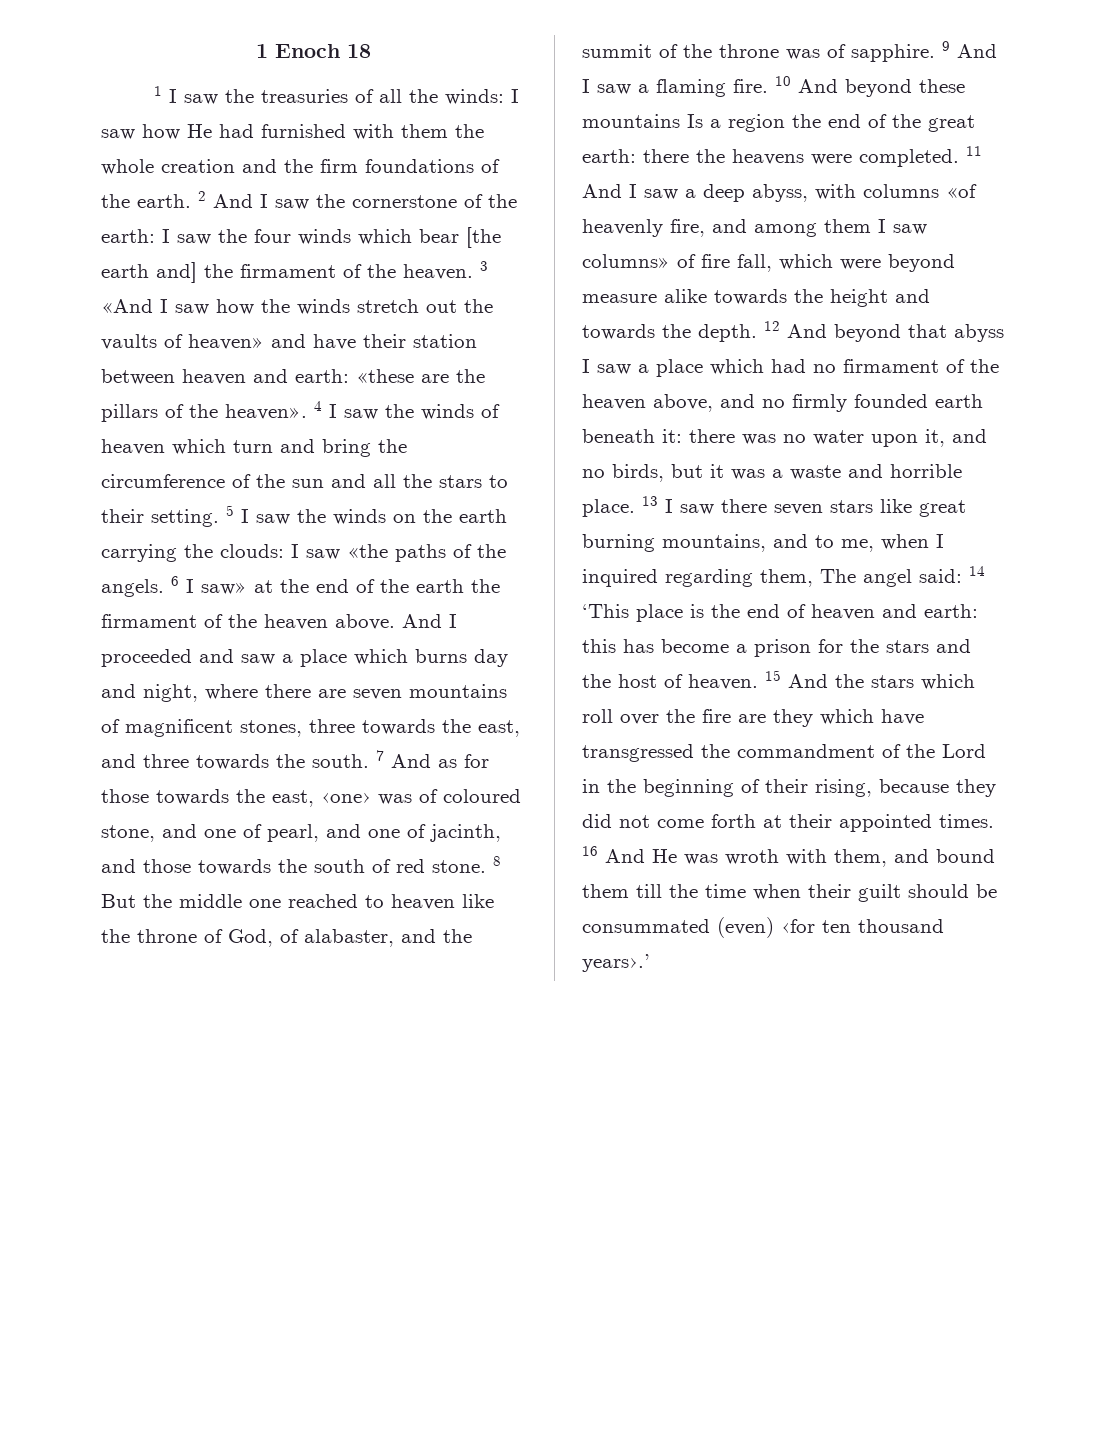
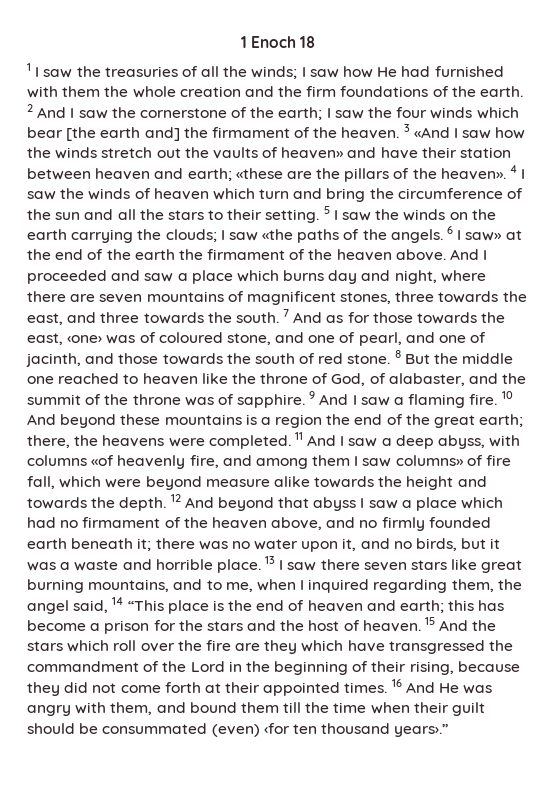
[445,89,505,105] winds: -> [251,66,298,79] winds;
[101,229,155,243] earth: -> [278,107,323,120] earth;
[295,369,349,383] earth: -> [187,168,232,181] earth;
[220,544,284,558] clouds: -> [165,229,217,242] clouds;
[687,114,703,128] Is -> [245,414,257,425] is
[582,149,689,163] earth: there -> [479,414,524,427] [27,435,70,448] earth; there,
[662,429,682,443] it: -> [137,538,152,551] it;
[820,566,985,587] [582,604,629,618] The angel said: 14 ‘This -> [497,579,522,590] [27,597,164,614] the angel said, 14 “This
[924,604,978,618] earth: -> [400,600,445,613] earth;
[725,849,779,865] wroth -> [27,705,71,716] angry
[582,954,650,972] years›.’ -> [394,724,449,737] years›.”

